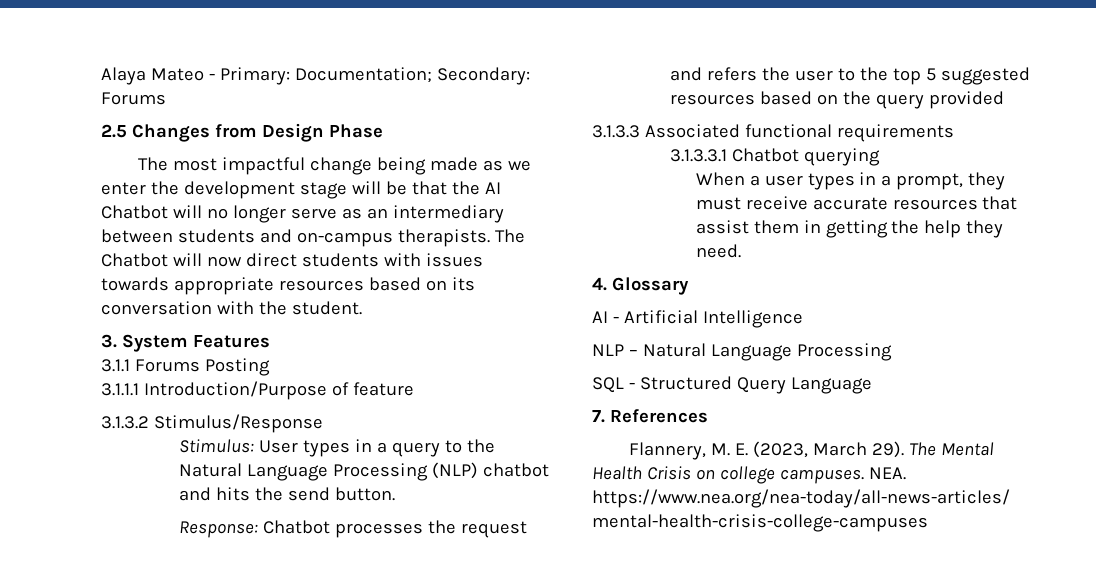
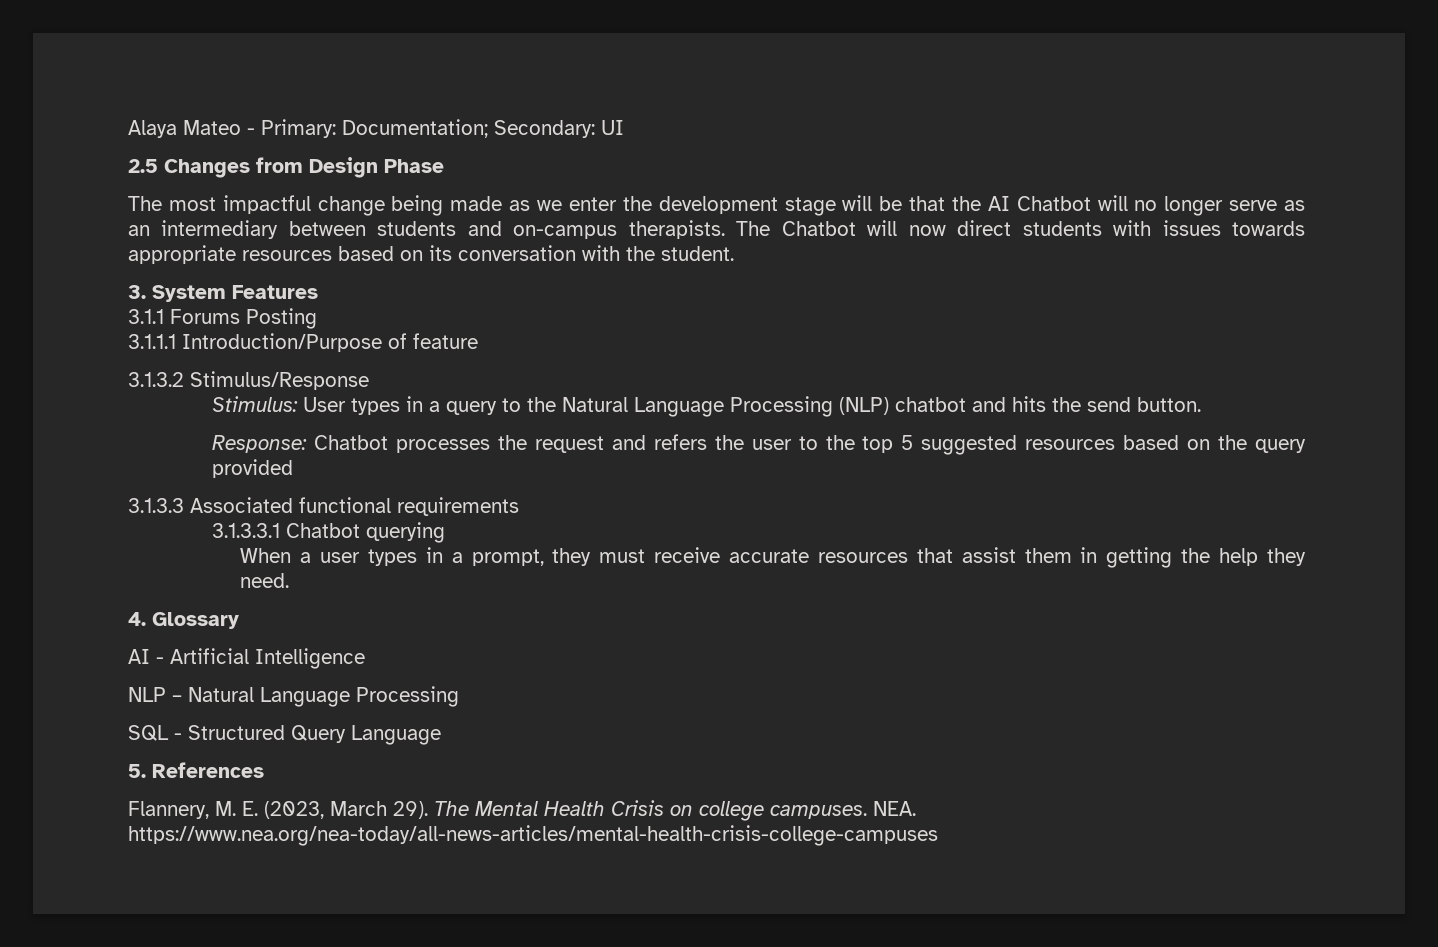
[101,92,166,105] Forums -> [601,120,624,135] UI
[592,410,605,423] 7. -> [128,764,146,778] 5.

